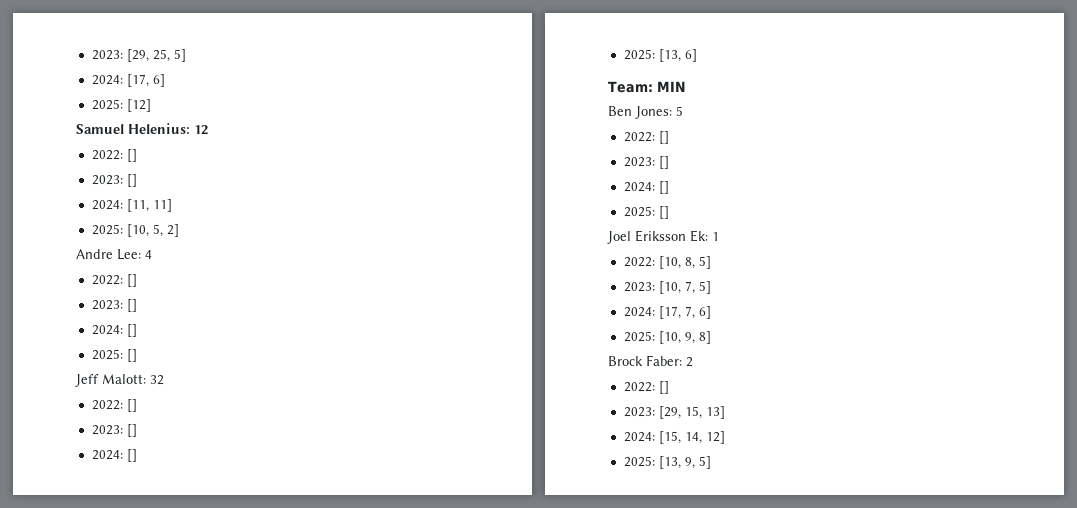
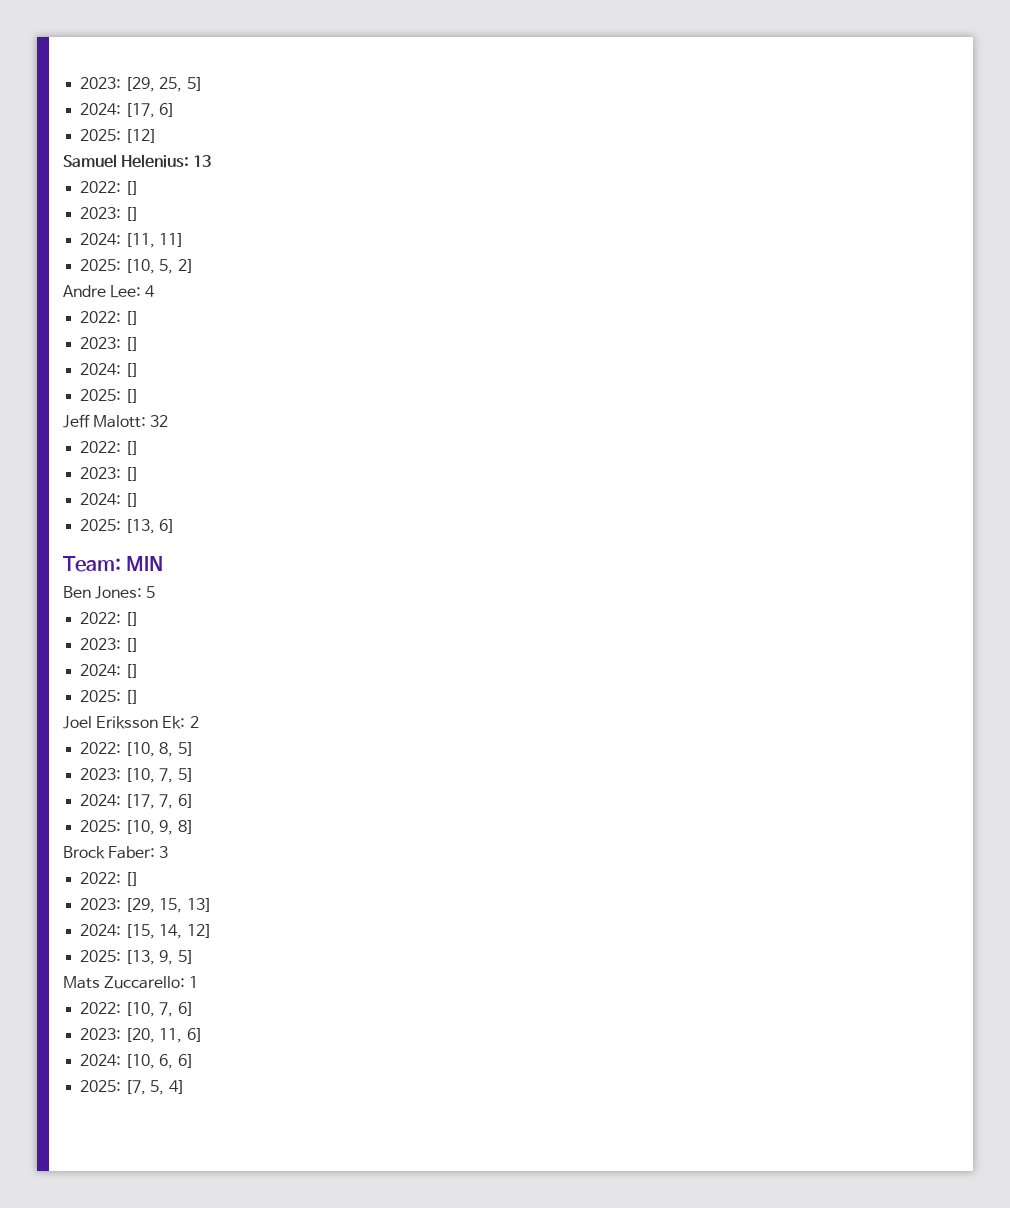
[194,125,208,135] 12 -> [193,155,212,167] 13
[712,232,719,241] 1 -> [189,716,199,728] 2
[686,357,693,367] 2 -> [159,846,169,858] 3
(711, 462) none -> [63,976,199,989] [80,1002,194,1017] [80,1028,203,1043] [80,1054,194,1069] [80,1080,185,1095] // Mats Zuccarello: 1 // 2022: [10, 7, 6] // 2023: [20, 11, 6] // 2024: [10, 6, 6] // 2025: [7, 5, 4]

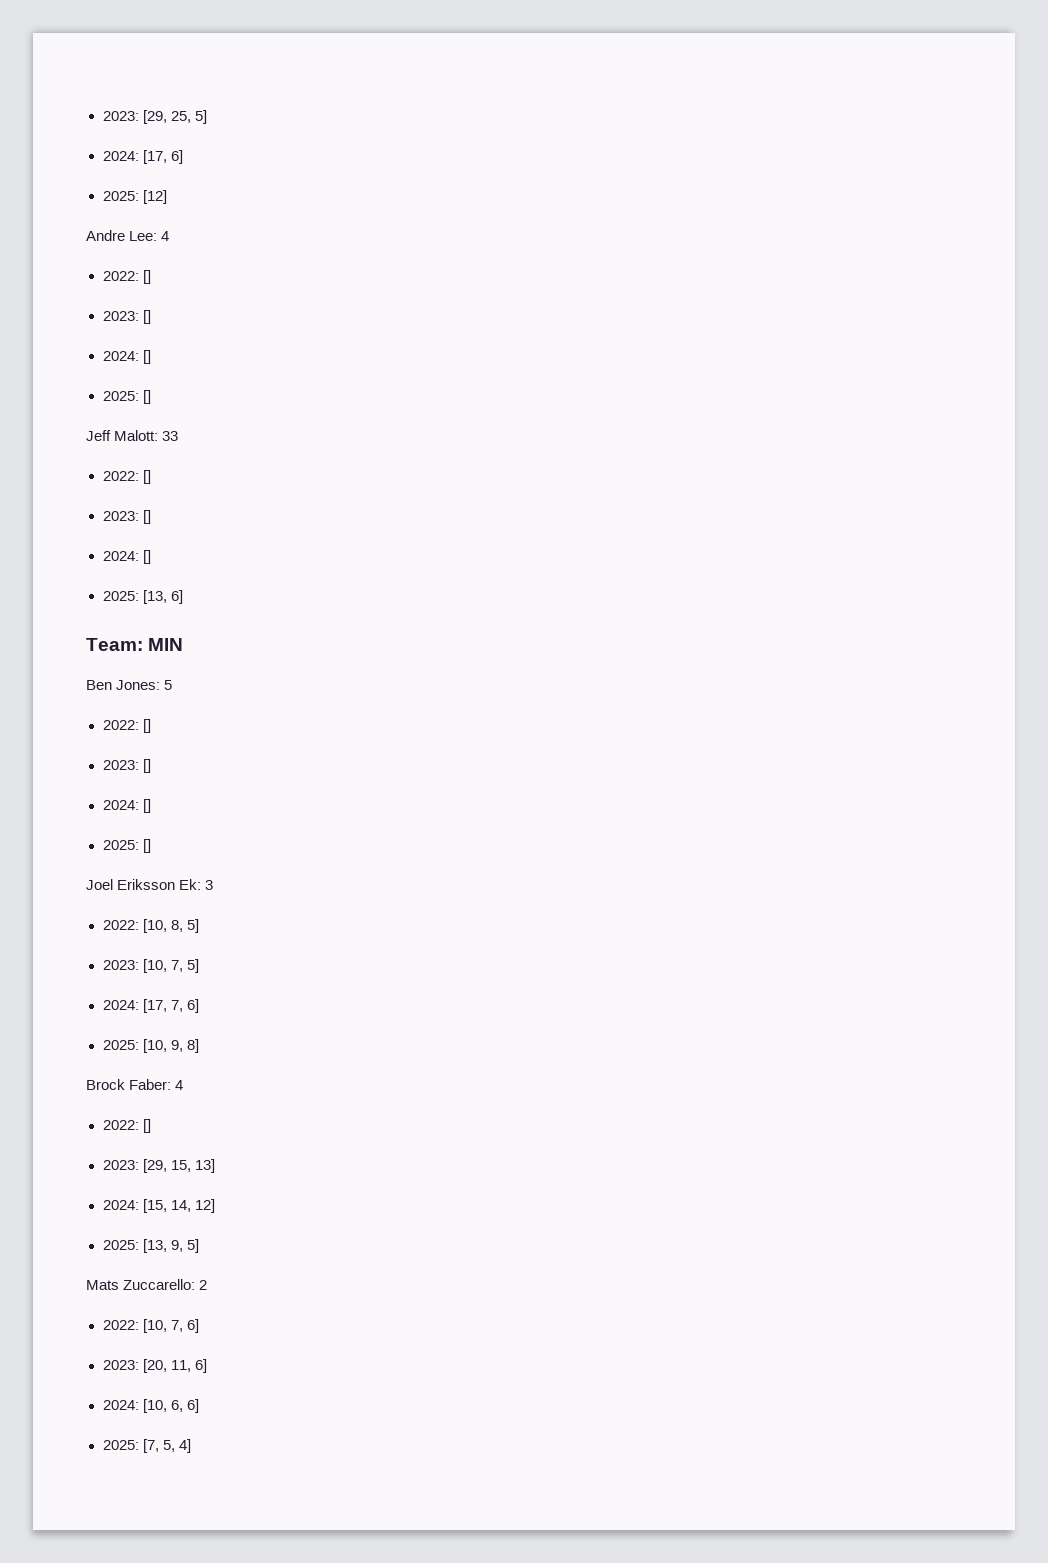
[63,154,212,168] [80,181,140,195] [80,207,140,221] [80,233,185,248] [80,259,194,274] // Samuel Helenius: 13 // 2022: [] // 2023: [] // 2024: [11, 11] // 2025: [10, 5, 2] -> (167, 197) none
[150,415,169,427] 32 -> [162,431,179,441] 33
[189,716,199,728] 2 -> [205,880,214,890] 3
[159,846,169,858] 3 -> [175,1080,184,1090] 4
[189,976,199,988] 1 -> [199,1280,208,1290] 2

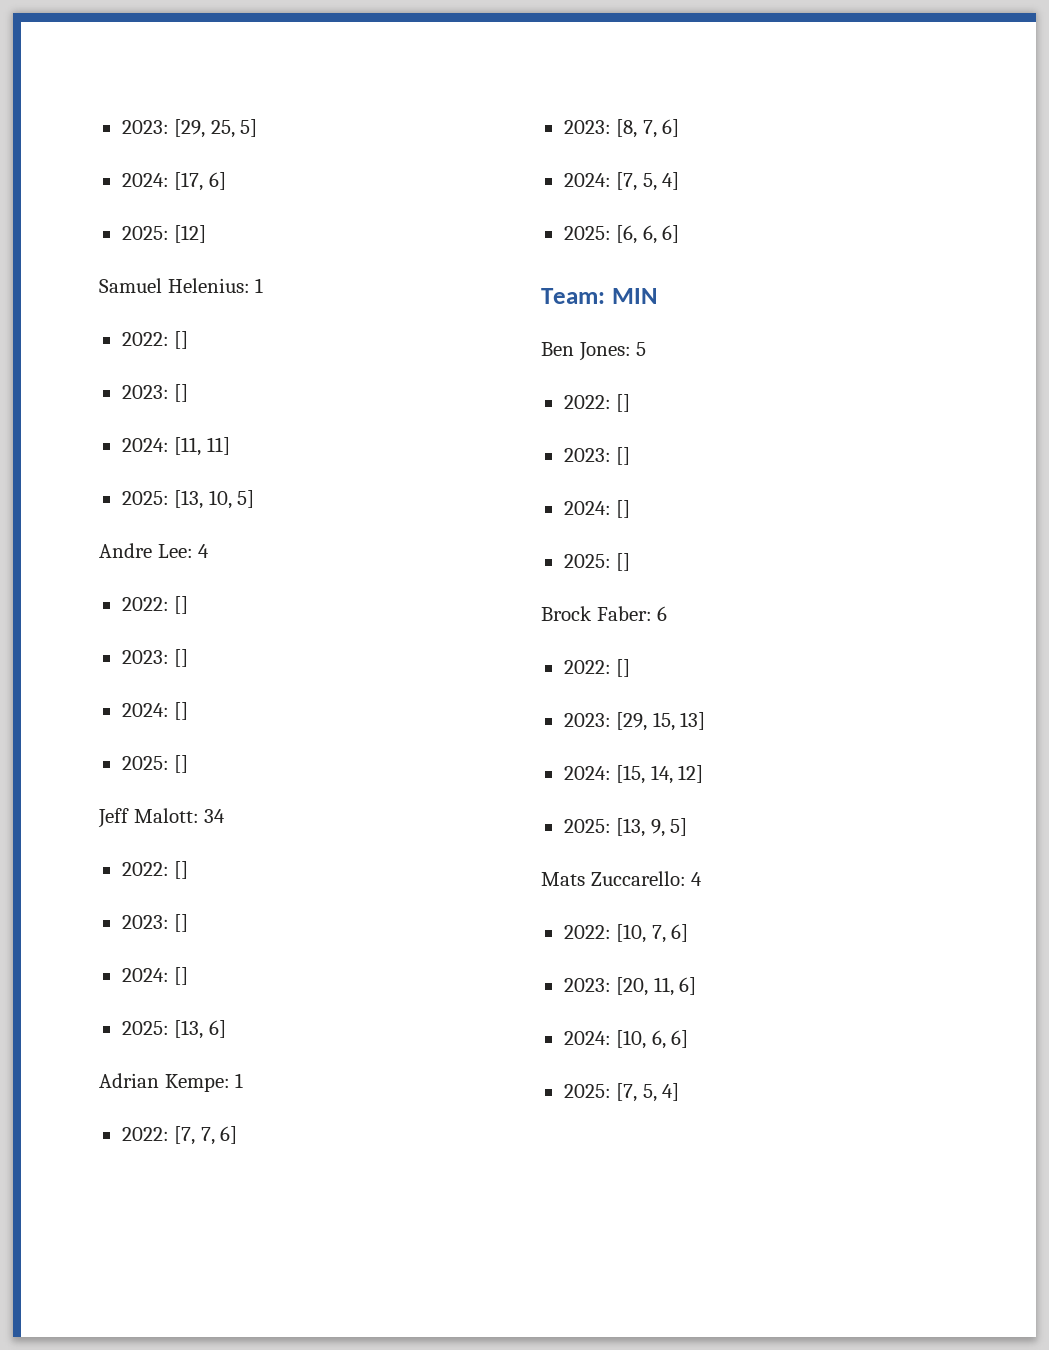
(167, 197) none -> [99,278,264,293] [121,331,189,349] [121,384,189,402] [121,437,230,456] [121,490,255,509] // Samuel Helenius: 1 // 2022: [] // 2023: [] // 2024: [11, 11] // 2025: [13, 10, 5]
[162,431,179,441] 33 -> [204,809,226,823] 34
(183, 597) none -> [99,1073,244,1092] [121,1126,238,1145] [563,119,680,138] [563,172,680,191] [563,225,680,244] // Adrian Kempe: 1 // 2022: [7, 7, 6] // 2023: [8, 7, 6] // 2024: [7, 5, 4] // 2025: [6, 6, 6]
[86,879,214,890] [102,919,199,933] [102,959,199,973] [102,999,199,1013] [102,1039,199,1053] // Joel Eriksson Ek: 3 // 2022: [10, 8, 5] // 2023: [10, 7, 5] // 2024: [17, 7, 6] // 2025: [10, 9, 8] -> (631, 562) none
[175,1080,184,1090] 4 -> [657,606,668,621] 6
[199,1280,208,1290] 2 -> [691,872,703,886] 4

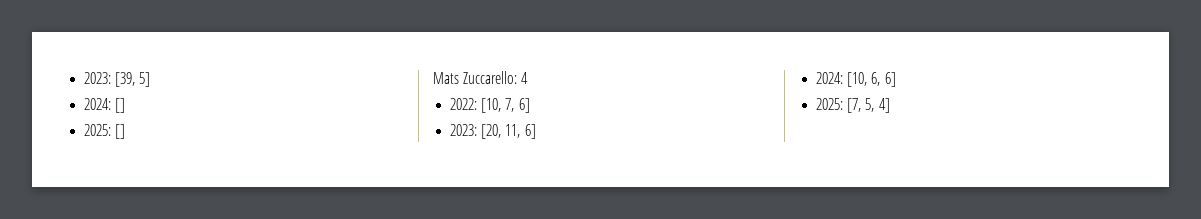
[121,119,235,138] 2023: [29, 25, -> [84,72,136,87] 2023: [39,
[174,172,226,191] [121,225,207,243] [99,278,264,293] [121,331,189,349] [121,384,189,402] [121,437,230,456] [121,490,255,509] [99,543,210,558] [121,596,189,614] [121,649,189,667] [121,702,189,720] [121,755,189,773] [98,808,226,828] [121,861,189,879] [121,914,189,932] [121,967,189,985] [121,1020,226,1039] [99,1073,244,1092] [121,1126,238,1145] [563,119,680,138] [563,172,680,191] [563,225,680,244] [541,288,657,304] [541,342,647,361] [563,394,631,412] [563,447,631,465] [563,500,631,518] [563,553,631,571] [541,606,668,621] [563,659,631,677] [563,712,706,731] [563,765,704,784] [563,818,688,837] [17, 6] // 2025: [12] // Samuel Helenius: 1 // 2022: [] // 2023: [] // 2024: [11, 11] // 2025: [13, 10, 5] // Andre Lee: 4 // 2022: [] // 2023: [] // 2024: [] // 2025: [] // Jeff Malott: 34 // 2022: [] // 2023: [] // 2024: [] // 2025: [13, 6] // Adrian Kempe: 1 // 2022: [7, 7, 6] // 2023: [8, 7, 6] // 2024: [7, 5, 4] // 2025: [6, 6, 6] // Team: MIN // Ben Jones: 5 // 2022: [] // 2023: [] // 2024: [] // 2025: [] // Brock Faber: 6 // 2022: [] // 2023: [29, 15, 13] // 2024: [15, 14, 12] // 2025: [13, 9, 5] -> [115,98,126,113] [84,124,126,139] [] // 2025: []

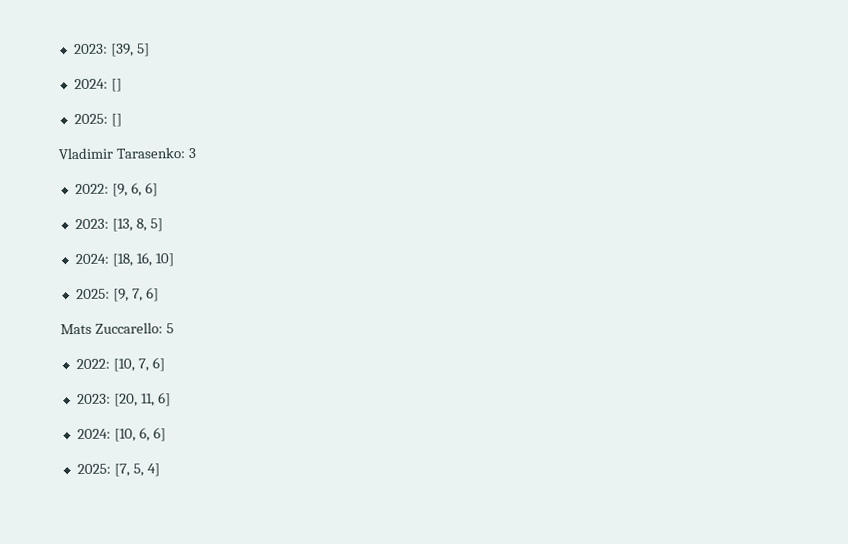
(126, 131) none -> [58,147,196,160] [74,182,158,197] [74,218,163,232] [74,252,174,267] [75,287,159,302] // Vladimir Tarasenko: 3 // 2022: [9, 6, 6] // 2023: [13, 8, 5] // 2024: [18, 16, 10] // 2025: [9, 7, 6]
[521,72,529,84] 4 -> [165,323,174,334] 5

